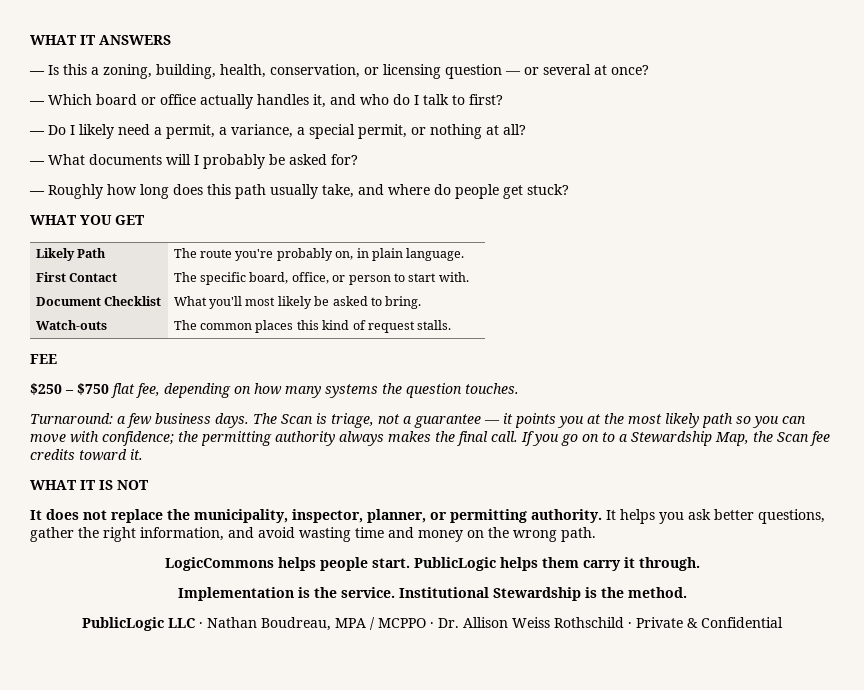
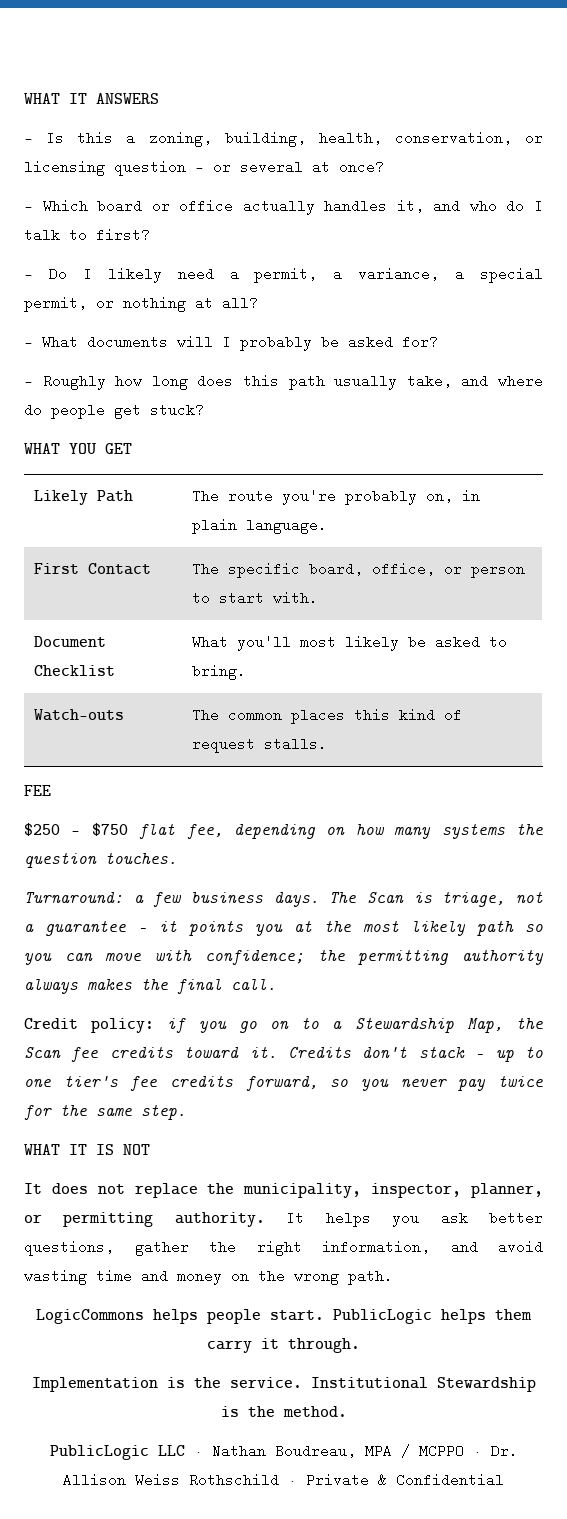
[521,431,534,446] If -> [24,1018,187,1033] // Credit policy: if
(143, 454) none -> [288,1046,543,1062] [24,1075,543,1091] [24,1105,186,1120] Credits don't stack — up to one tier's fee credits forward, so you never pay twice for the same step.

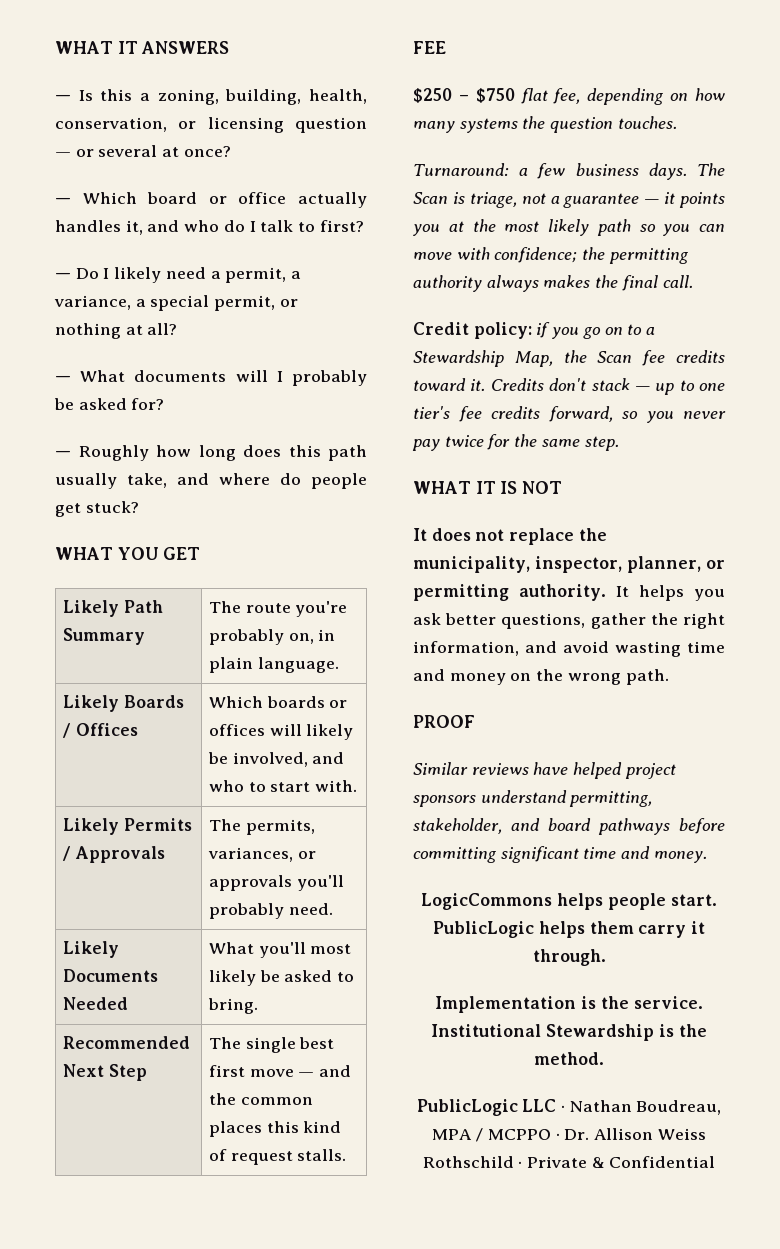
(134, 496) none -> [63,628,146,645] Summary
[34,563,152,575] [192,562,526,578] [192,591,319,605] [34,636,107,647] [34,665,116,676] First Contact | The specific board, office, or person to start with. // Document Checklist -> [63,695,184,712] [63,723,138,738] [209,696,348,708] [209,724,354,740] [208,752,345,767] [209,780,358,792] [63,818,192,835] [63,846,165,863] [209,819,315,835] [208,847,316,862] [209,875,344,891] [209,903,333,919] [63,941,120,958] [63,969,159,982] [63,997,129,1010] Likely Boards / Offices | Which boards or offices will likely be involved, and who to start with. // Likely Permits / Approvals | The permits, variances, or approvals you'll probably need. // Likely Documents Needed
[34,709,125,721] [192,708,220,722] Watch-outs | The -> [63,1036,191,1049] [63,1064,147,1081] [209,1037,335,1053] [209,1065,352,1077] [209,1093,237,1105] Recommended Next Step | The single best first move — and the
(393, 1277) none -> [413,715,475,728] [413,762,676,779] [413,790,653,807] [413,818,725,835] [413,846,707,863] // PROOF // Similar reviews have helped project sponsors understand permitting, stakeholder, and board pathways before committing significant time and money.

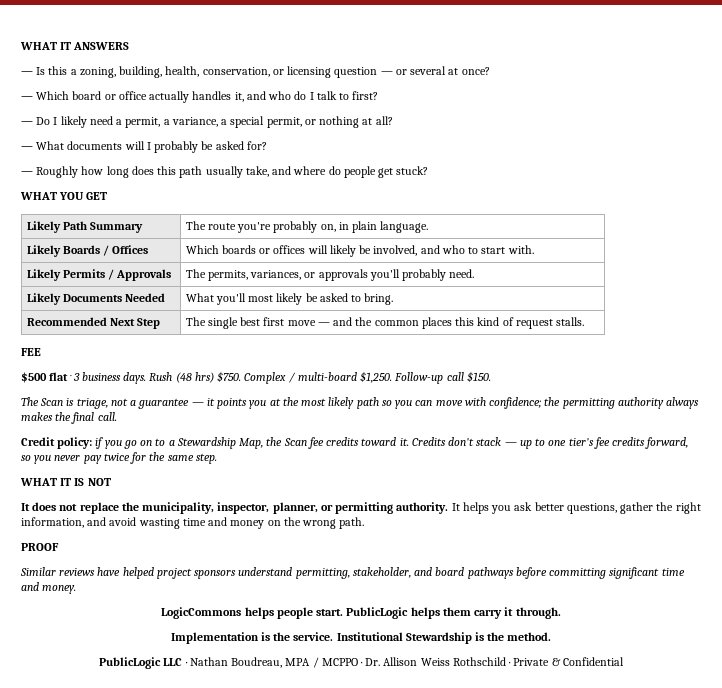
[413,88,725,105] [413,116,677,133] [413,163,687,180] $250 – $750 flat fee, depending on how many systems the question touches. // Turnaround: a few business days. -> [21,371,491,384] $500 flat · 3 business days. Rush (48 hrs) $750. Complex / multi-board $1,250. Follow-up call $150. //

